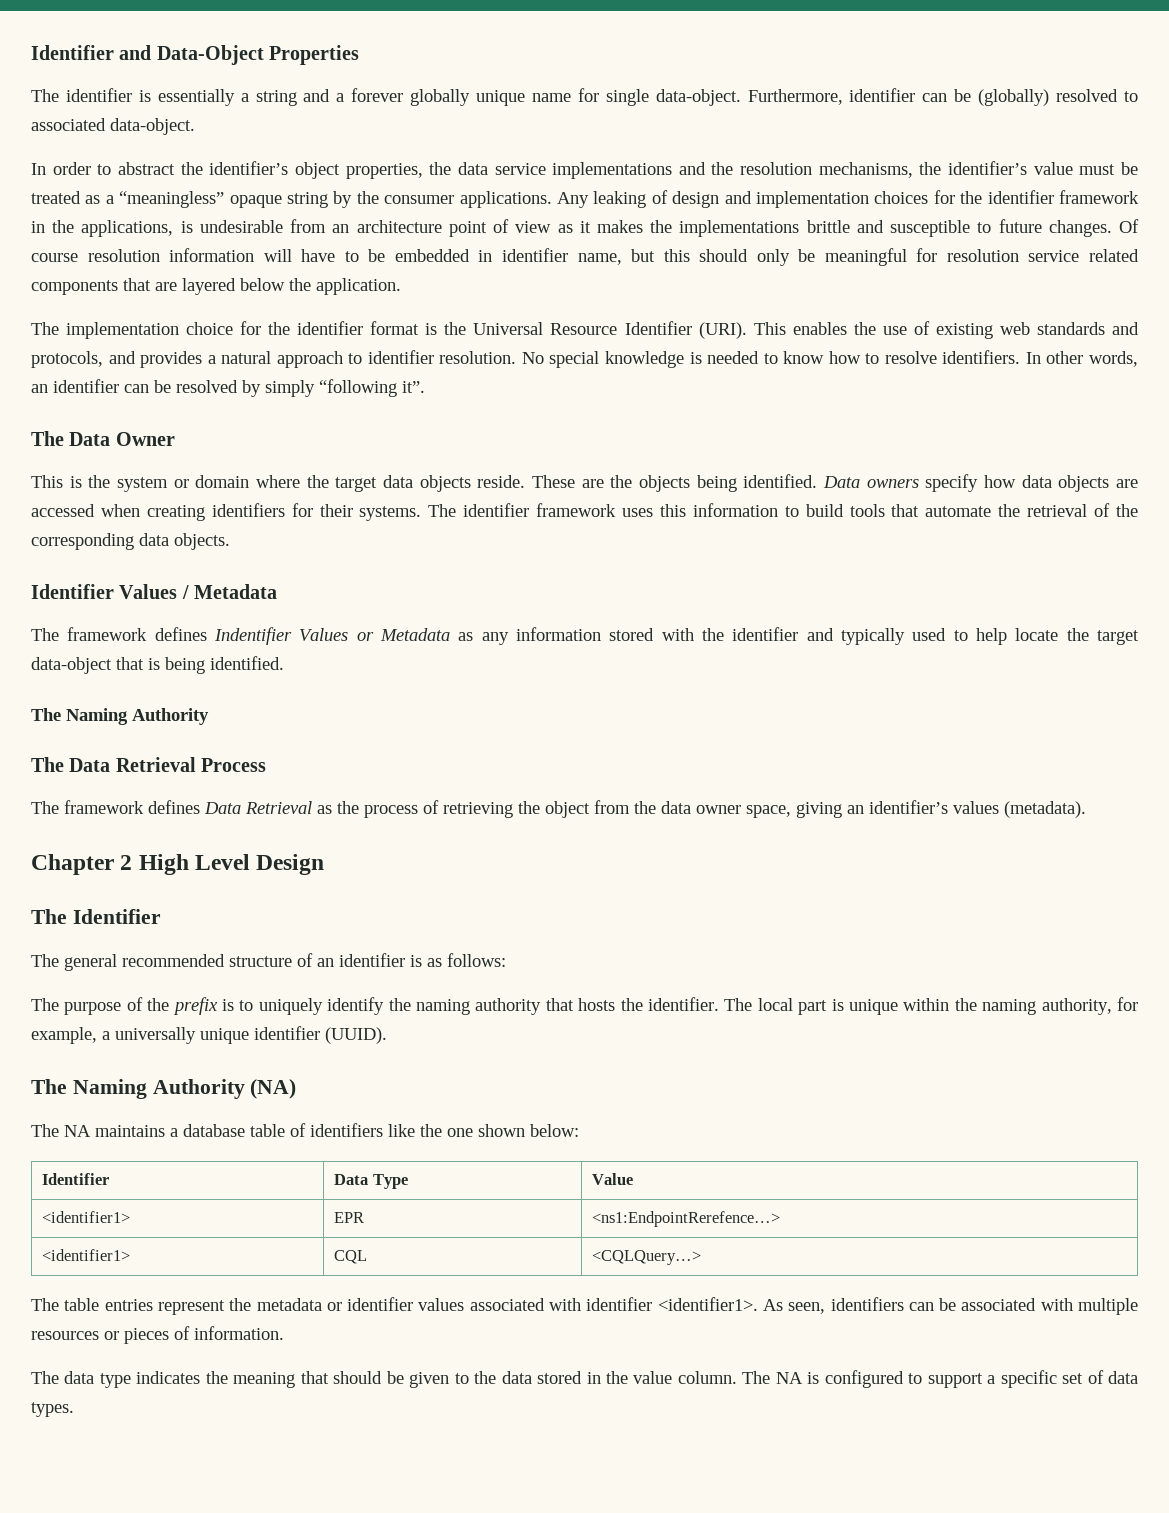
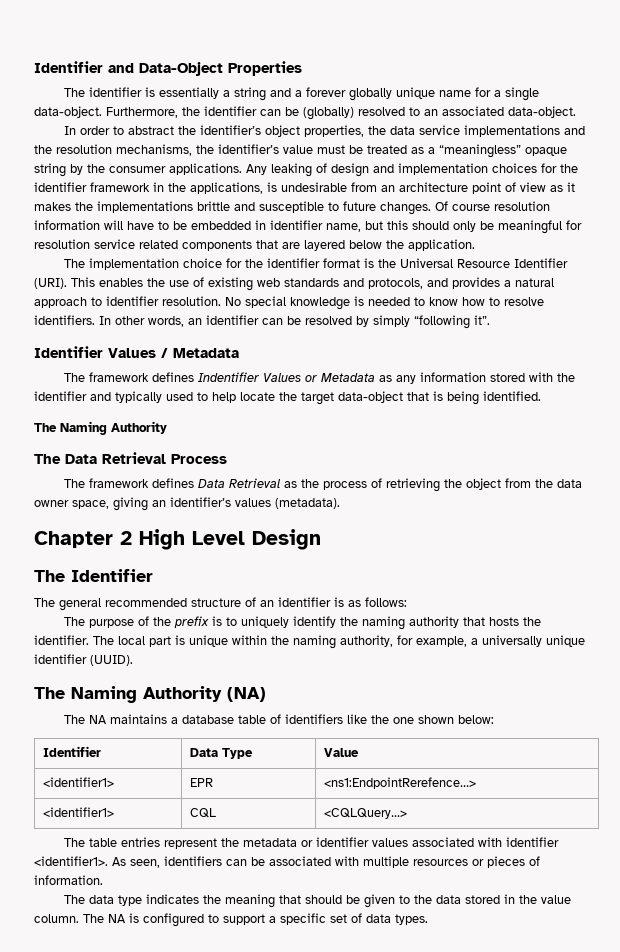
(599, 95) none -> [494,90,502,97] a
(843, 97) none -> [182,107,200,116] the
(1139, 96) none -> [424,109,438,116] an
[31,431,175,446] [31,474,1138,492] [31,503,1139,521] [31,533,230,550] // The Data Owner // This is the system or domain where the target data objects reside. These are the objects being identified. Data owners specify how data objects are accessed when creating identifiers for their systems. The identifier framework uses this information to build tools that automate the retrieval of the corresponding data objects. -> (490, 320) none

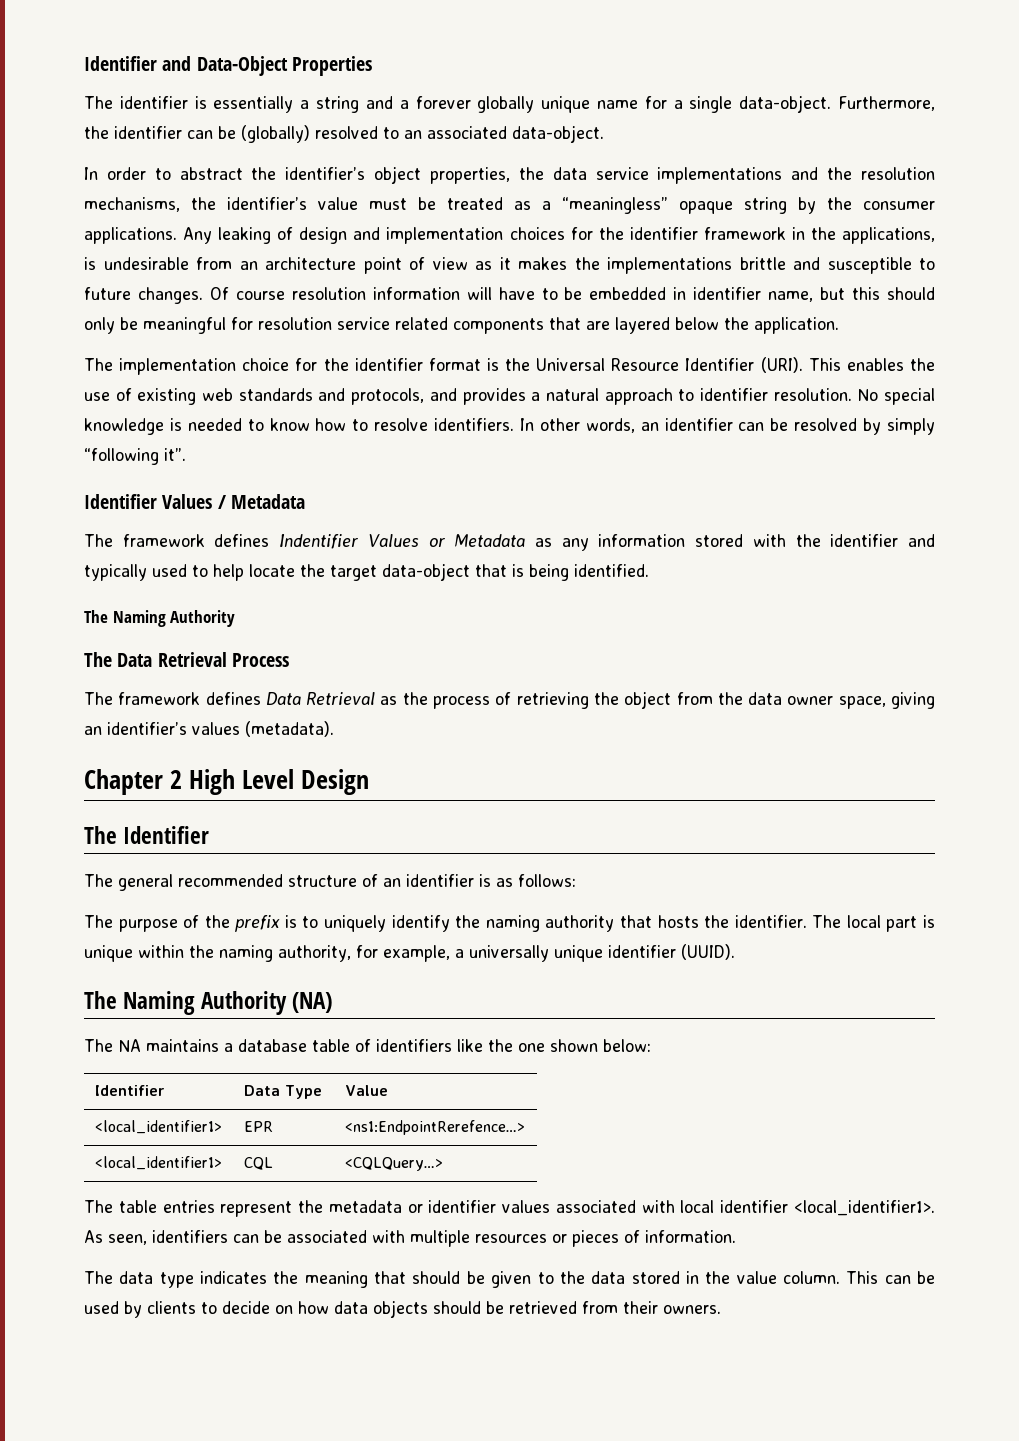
[42,777,114,787] <identifier1> -> [94,1120,222,1134] <local_identifier1>
[42,807,114,817] <identifier1> -> [94,1156,222,1170] <local_identifier1>
[506,837,560,847] [34,856,108,866] identifier <identifier1>. -> [680,1200,935,1216] local identifier <local_identifier1>.
[83,913,428,927] The NA is configured to support a specific set of data types. -> [846,1271,936,1284] [84,1300,721,1318] This can be used by clients to decide on how data objects should be retrieved from their owners.

